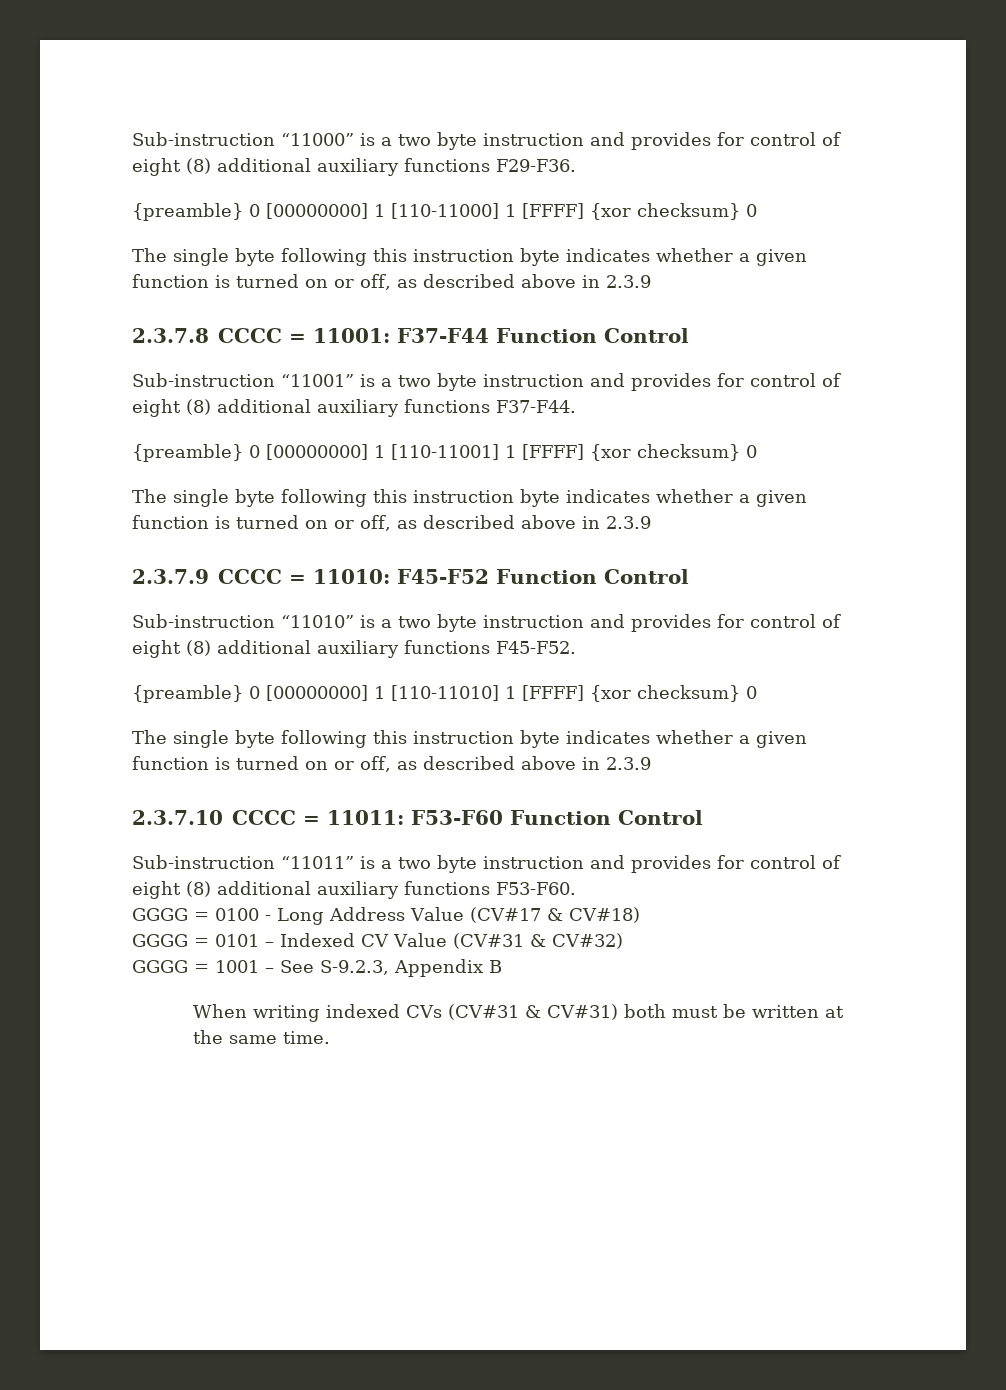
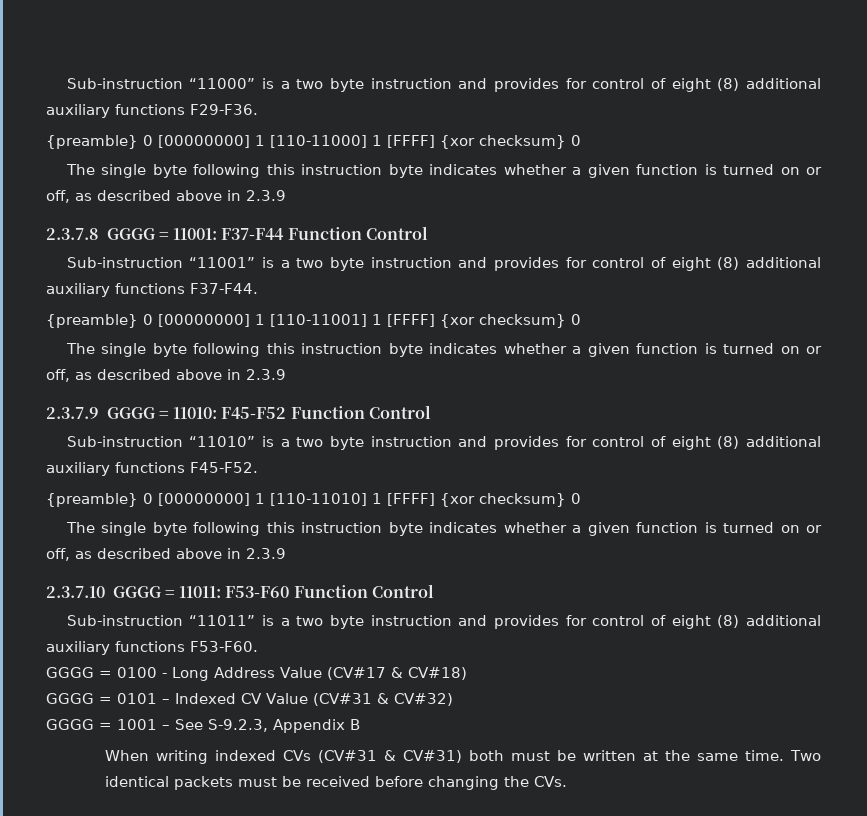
[218,328,282,343] CCCC -> [106,228,155,240] GGGG
[218,569,282,584] CCCC -> [106,407,155,419] GGGG
[232,810,296,825] CCCC -> [112,586,161,598] GGGG
(330, 1037) none -> [790,750,822,761] [105,776,568,790] Two identical packets must be received before changing the CVs.

